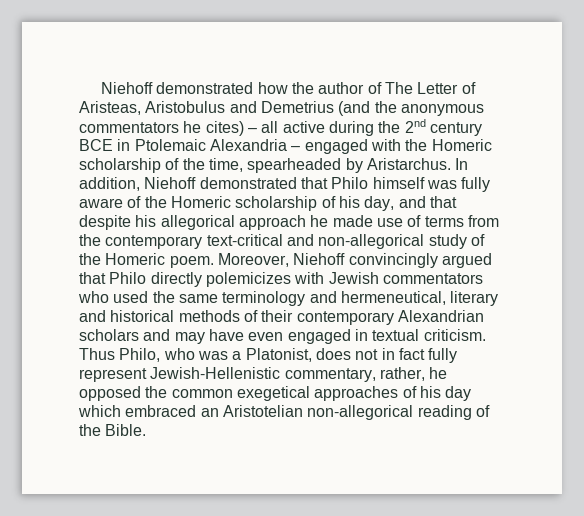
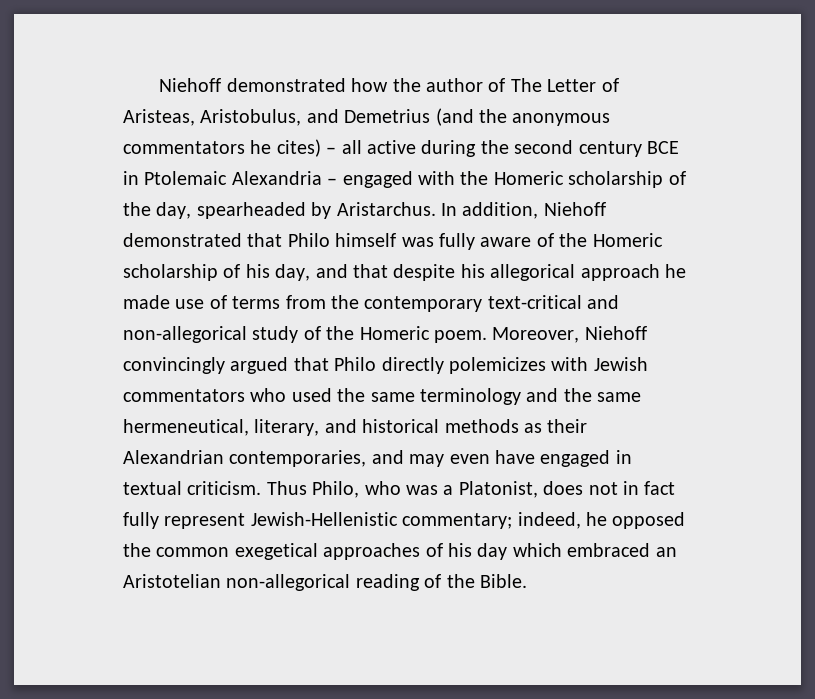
[145,101,226,113] Aristobulus -> [200,109,302,126] Aristobulus,
[404,119,426,133] 2nd -> [514,140,574,154] second
[208,158,243,172] time, -> [156,202,192,219] day,
[340,291,499,306] [79,310,484,325] [79,329,284,344] hermeneutical, literary and historical methods of their contemporary Alexandrian scholars and may have even -> [563,388,642,402] [123,419,588,436] [123,450,535,467] the same hermeneutical, literary, and historical methods as their Alexandrian contemporaries, and may even have
[284,367,425,382] commentary, rather, -> [402,512,581,529] commentary; indeed,

